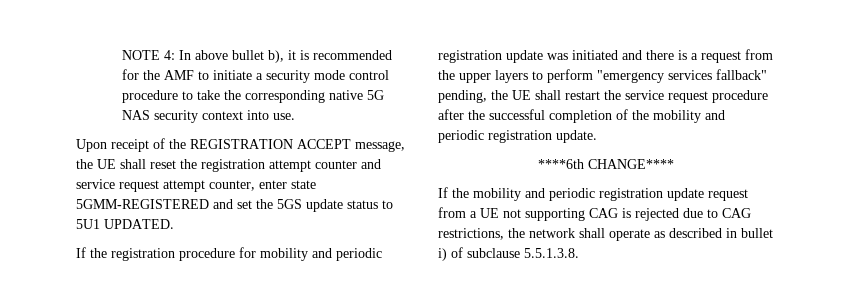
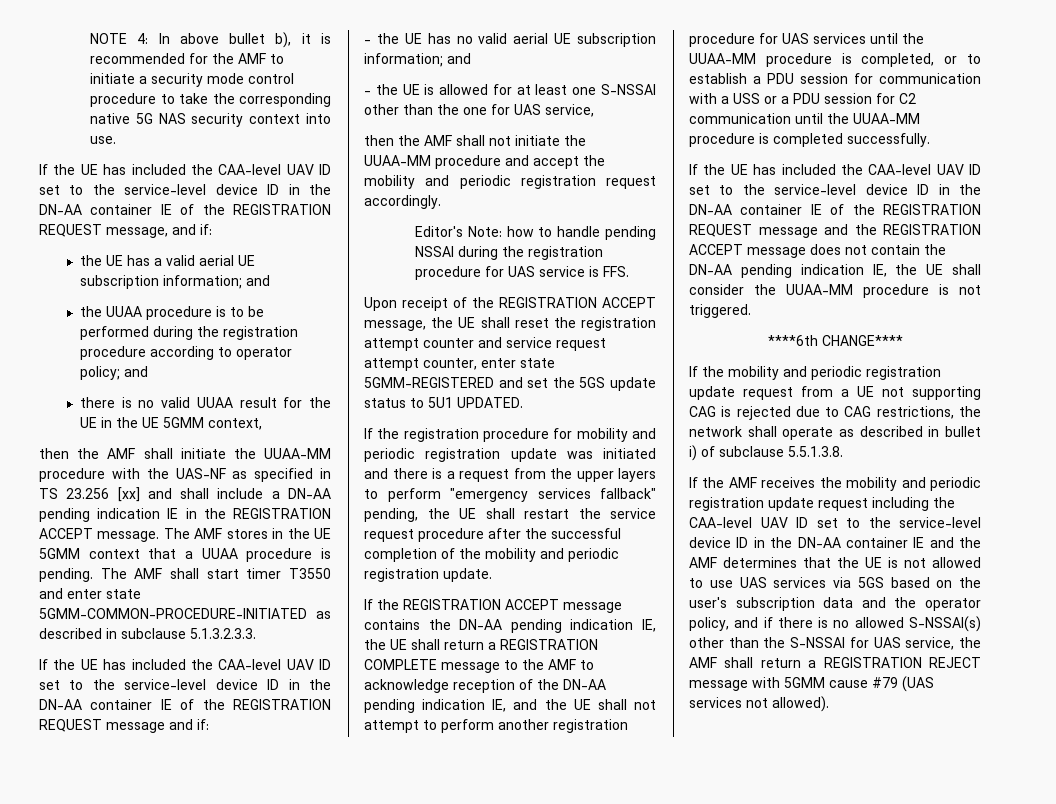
(295, 116) none -> [39,164,331,175] [39,184,331,195] [39,204,331,215] [39,224,212,238] [79,255,255,266] [79,275,270,289] [79,306,264,320] [79,326,298,340] [79,346,292,360] [79,366,148,380] [79,397,331,408] [79,417,262,430] [39,448,331,459] [39,468,331,482] [39,487,331,502] [39,508,331,522] [39,528,331,542] [39,548,331,562] [39,568,331,582] [39,588,141,599] [39,608,331,619] [39,628,256,639] [39,659,331,670] [39,679,331,690] [39,699,331,710] [39,719,209,733] [364,33,656,47] [364,53,471,67] [364,84,656,95] [364,104,594,117] [364,135,586,146] [364,155,605,169] [364,175,656,189] [364,195,441,209] [415,226,656,240] [415,246,604,260] [415,266,630,280] // If the UE has included the CAA-level UAV ID set to the service-level device ID in the DN-AA container IE of the REGISTRATION REQUEST message, and if: // the UE has a valid aerial UE subscription information; and // the UUAA procedure is to be performed during the registration procedure according to operator policy; and // there is no valid UUAA result for the UE in the UE 5GMM context, // then the AMF shall initiate the UUAA-MM procedure with the UAS-NF as specified in TS 23.256 [xx] and shall include a DN-AA pending indication IE in the REGISTRATION ACCEPT message. The AMF stores in the UE 5GMM context that a UUAA procedure is pending. The AMF shall start timer T3550 and enter state 5GMM-COMMON-PROCEDURE-INITIATED as described in subclause 5.1.3.2.3.3. // If the UE has included the CAA-level UAV ID set to the service-level device ID in the DN-AA container IE of the REGISTRATION REQUEST message and if: // - the UE has no valid aerial UE subscription information; and // - the UE is allowed for at least one S-NSSAI other than the one for UAS service, // then the AMF shall not initiate the UUAA-MM procedure and accept the mobility and periodic registration request accordingly. // Editor's Note: how to handle pending NSSAI during the registration procedure for UAS service is FFS.
(597, 136) none -> [364,599,622,613] [364,619,656,633] [364,639,598,650] [364,659,594,673] [364,679,606,693] [364,699,656,713] [364,719,628,733] [689,33,924,47] [689,53,981,67] [689,73,981,84] [689,93,916,104] [689,113,920,124] [689,133,930,147] [689,164,981,175] [689,184,981,195] [689,204,981,215] [689,224,981,238] [689,244,946,258] [689,264,981,278] [689,284,981,298] [689,304,751,318] // If the REGISTRATION ACCEPT message contains the DN-AA pending indication IE, the UE shall return a REGISTRATION COMPLETE message to the AMF to acknowledge reception of the DN-AA pending indication IE, and the UE shall not attempt to perform another registration procedure for UAS services until the UUAA-MM procedure is completed, or to establish a PDU session for communication with a USS or a PDU session for C2 communication until the UUAA-MM procedure is completed successfully. // If the UE has included the CAA-level UAV ID set to the service-level device ID in the DN-AA container IE of the REGISTRATION REQUEST message and the REGISTRATION ACCEPT message does not contain the DN-AA pending indication IE, the UE shall consider the UUAA-MM procedure is not triggered.
(579, 253) none -> [689,477,981,491] [689,497,955,511] [689,517,981,528] [689,537,981,548] [689,557,981,568] [689,577,981,588] [689,597,981,611] [689,616,981,632] [689,637,981,650] [689,657,981,668] [689,676,934,692] [689,696,829,712] // If the AMF receives the mobility and periodic registration update request including the CAA-level UAV ID set to the service-level device ID in the DN-AA container IE and the AMF determines that the UE is not allowed to use UAS services via 5GS based on the user's subscription data and the operator policy, and if there is no allowed S-NSSAI(s) other than the S-NSSAI for UAS service, the AMF shall return a REGISTRATION REJECT message with 5GMM cause #79 (UAS services not allowed).

